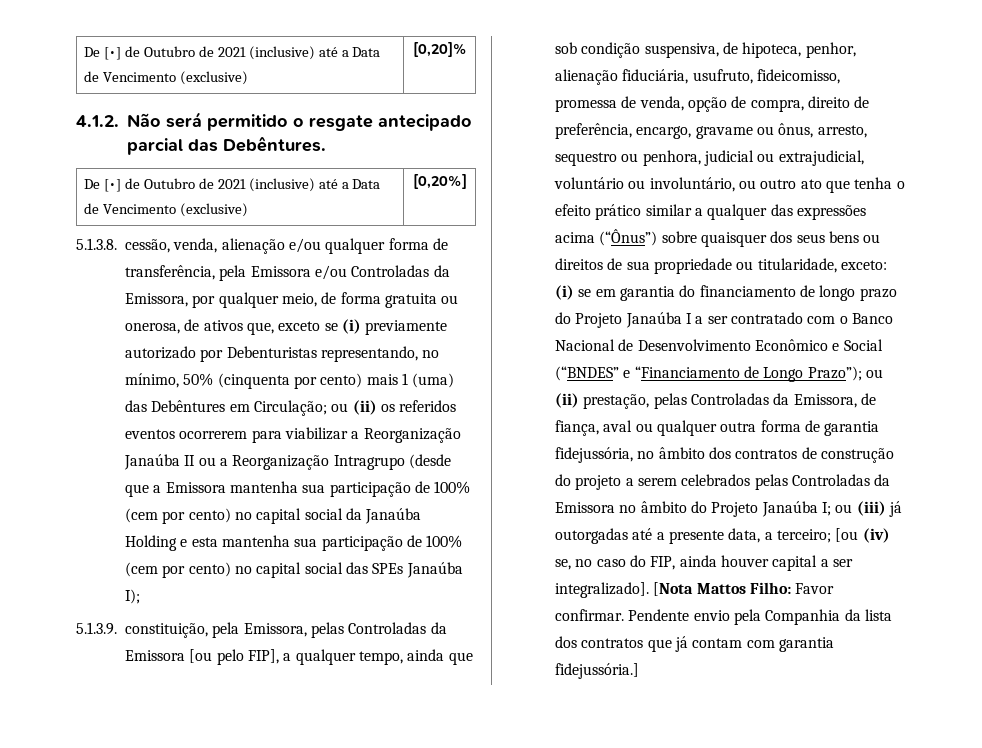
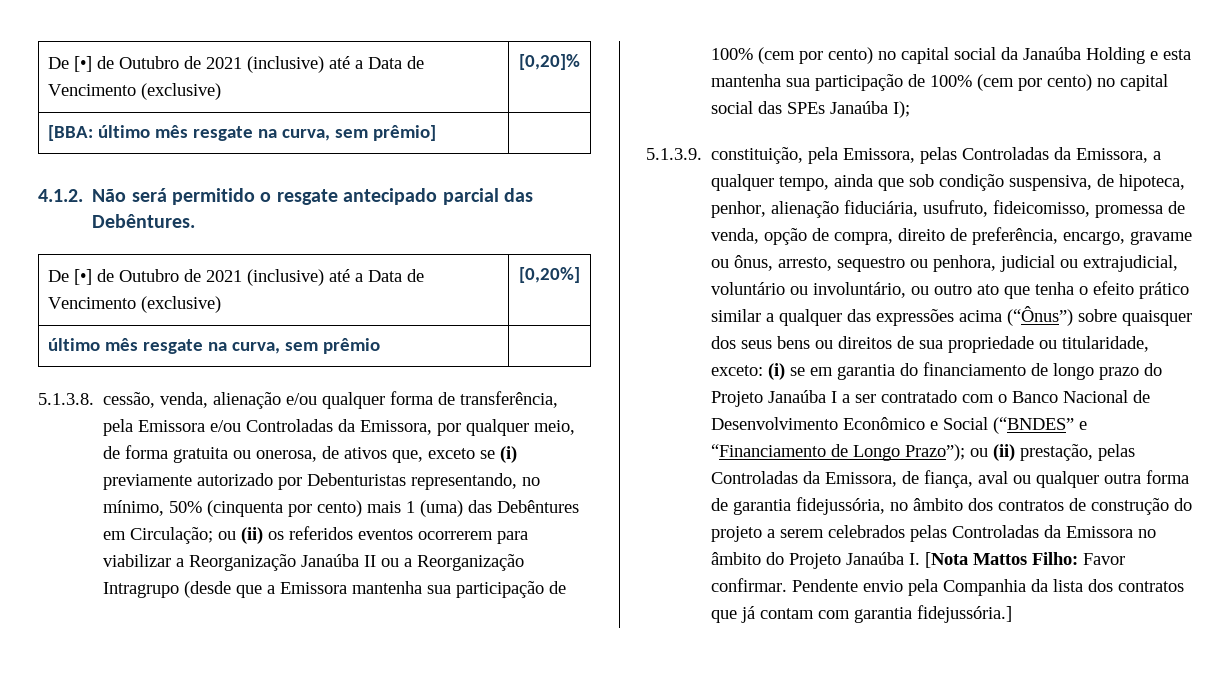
(467, 49) none -> [47,125,436,141] // [BBA: último mês resgate na curva, sem prêmio] |
(467, 181) none -> [47,338,380,354] // último mês resgate na curva, sem prêmio |
[125,649,279,665] Emissora [ou pelo FIP], -> [1076,148,1149,163] Emissora,
[821,501,902,517] [555,528,890,544] [555,555,853,571] [555,582,649,598] I; ou (iii) já outorgadas até a presente data, a terceiro; [ou (iv) se, no caso do FIP, ainda houver capital a ser integralizado]. -> [909,553,921,565] I.

